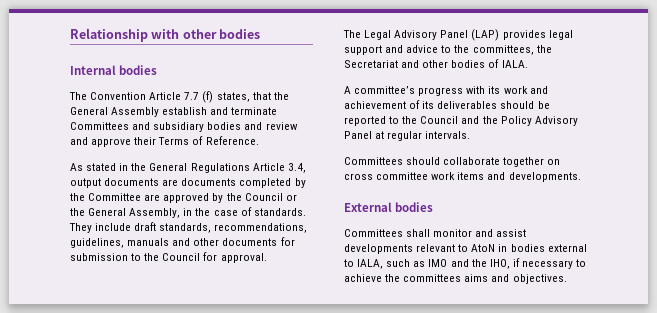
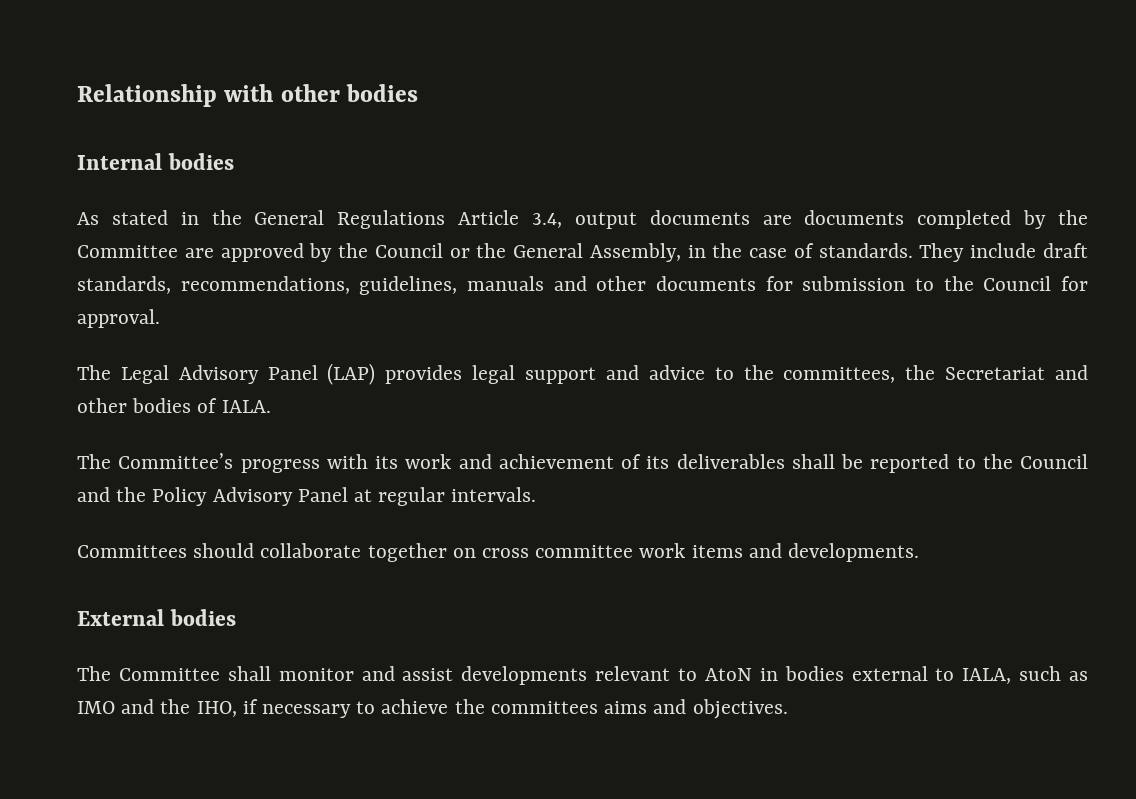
[69,91,289,103] [70,107,278,117] [70,122,298,132] [70,136,259,147] // The Convention Article 7.7 (f) states, that the General Assembly establish and terminate Committees and subsidiary bodies and review and approve their Terms of Reference. -> (234, 161) none
[344,86,416,94] A committee’s -> [77,453,234,469] The Committee’s
[500,101,535,109] should -> [791,454,835,469] shall
[344,229,403,237] Committees -> [77,666,220,681] The Committee

